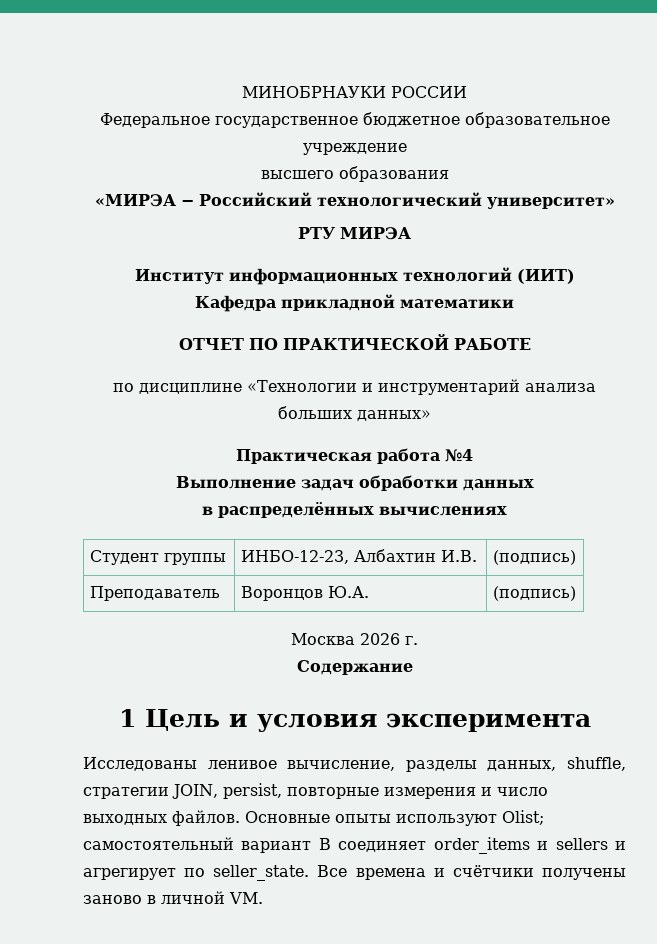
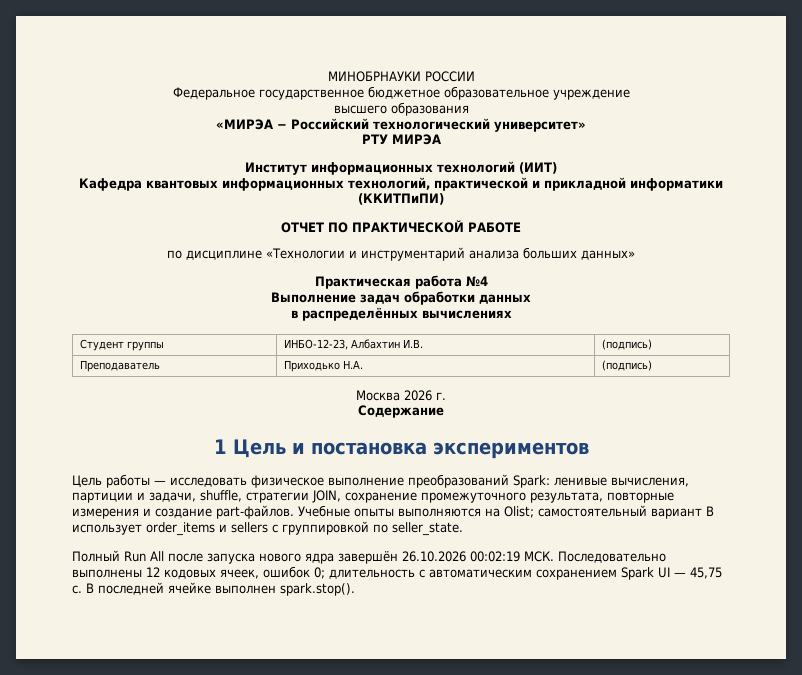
[281,294,514,311] прикладной математики -> [146,177,723,191] [358,193,444,205] квантовых информационных технологий, практической и прикладной информатики (ККИТПиПИ)
[240,586,369,601] Воронцов Ю.А. -> [283,360,363,372] Приходько Н.А.
[256,713,591,732] [83,757,626,772] [83,783,548,799] [83,810,497,826] условия эксперимента // Исследованы ленивое вычисление, разделы данных, shuffle, стратегии JOIN, persist, повторные измерения и число выходных файлов. Основные опыты используют -> [310,442,589,459] [72,474,689,488] [72,490,674,503] [72,505,500,519] постановка экспериментов // Цель работы — исследовать физическое выполнение преобразований Spark: ленивые вычисления, партиции и задачи, shuffle, стратегии JOIN, сохранение промежуточного результата, повторные измерения и создание part-файлов. Учебные опыты выполняются на
[338,841,427,852] соединяет -> [72,524,142,535] использует
[615,841,626,850] [83,868,176,880] и агрегирует -> [272,521,369,535] с группировкой
[317,865,627,880] [83,891,263,904] Все времена и счётчики получены заново в личной VM. -> [72,550,666,564] [72,566,722,580] [72,582,355,596] // Полный Run All после запуска нового ядра завершён 26.10.2026 00:02:19 МСК. Последовательно выполнены 12 кодовых ячеек, ошибок 0; длительность с автоматическим сохранением Spark UI — 45,75 с. В последней ячейке выполнен spark.stop().

